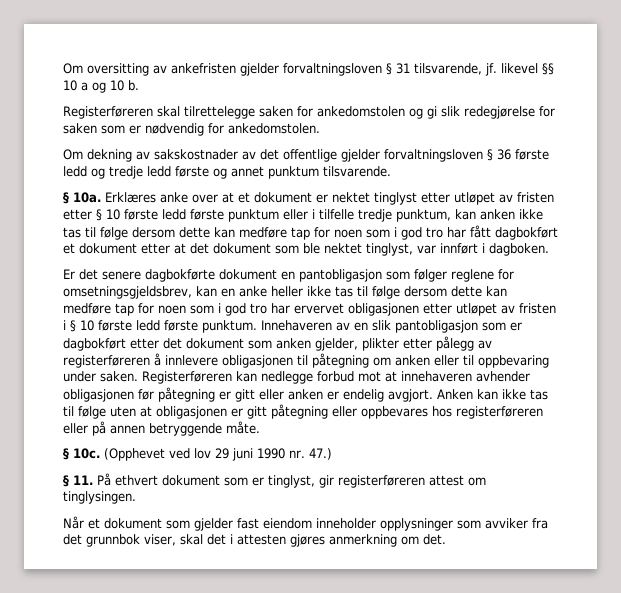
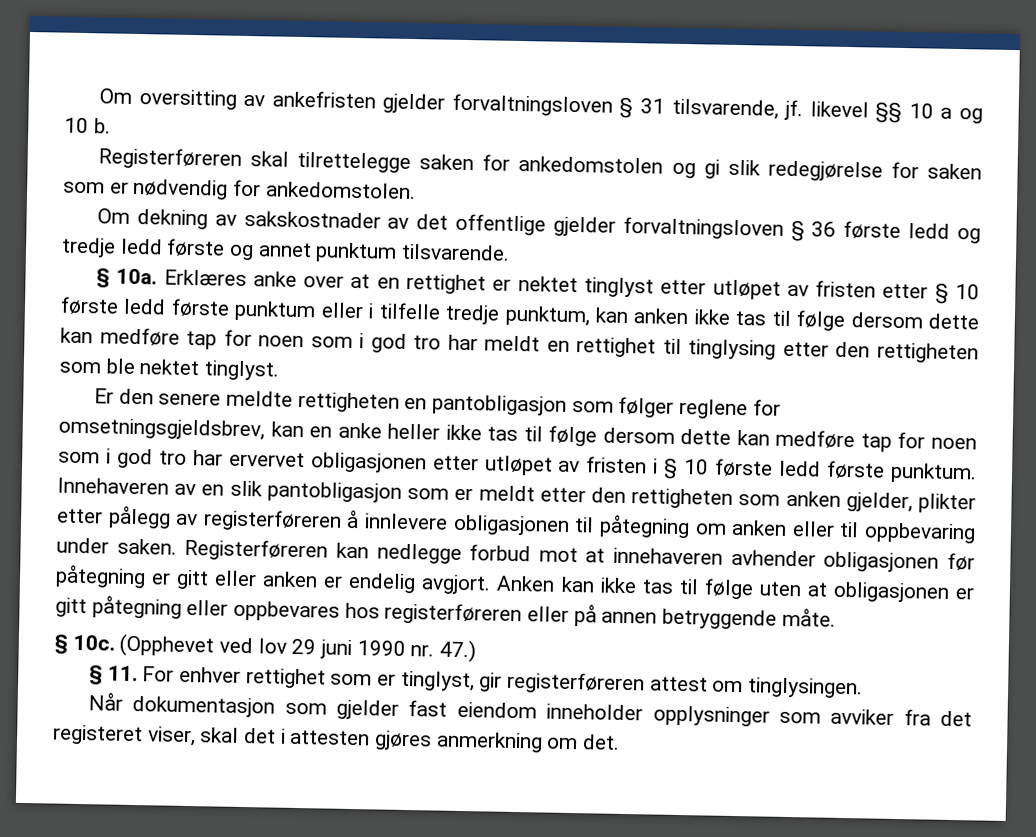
[238,192,312,203] et dokument -> [376,273,487,295] en rettighet
[470,225,558,240] [63,243,549,256] [63,269,277,282] fått dagbokført et dokument etter at det dokument som ble nektet tinglyst, var innført i dagboken. // Er det senere dagbokførte dokument -> [484,335,979,364] [59,358,281,381] [94,388,400,413] meldt en rettighet til tinglysing etter den rettigheten som ble nektet tinglyst. // Er den senere meldte rettigheten
[63,338,244,351] dagbokført etter det dokument -> [478,485,734,509] meldt etter den rettigheten
[97,473,220,486] På ethvert dokument -> [142,666,326,689] For enhver rettighet
[88,518,162,529] et dokument -> [132,695,276,718] dokumentasjon
[86,534,140,547] grunnbok -> [52,724,143,746] registeret

